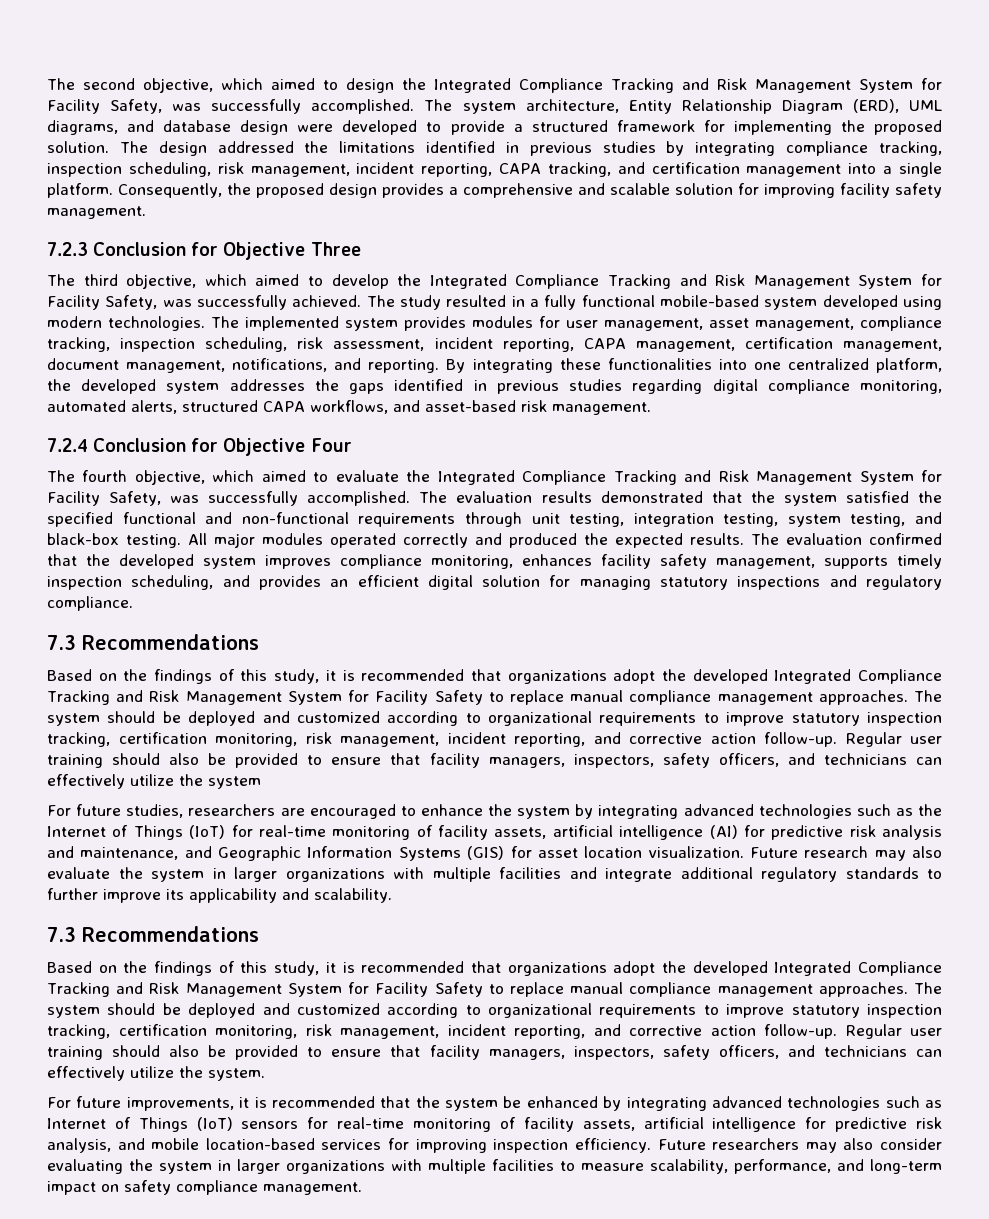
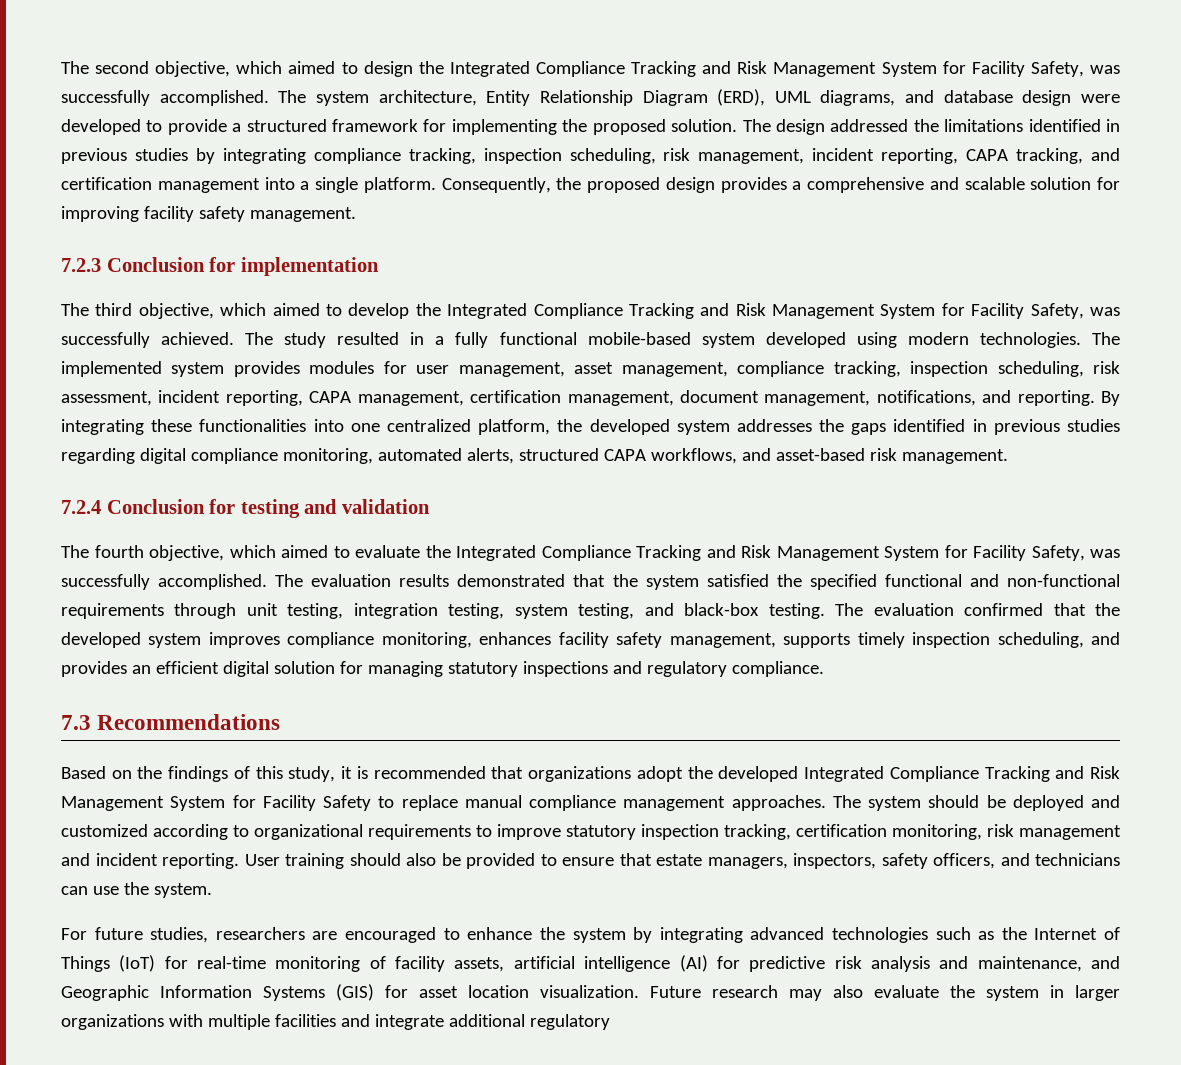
[223,242,361,260] Objective Three -> [240,257,379,276] implementation
[223,438,352,456] Objective Four -> [240,499,430,518] testing and validation
[188,533,744,548] All major modules operated correctly and produced the expected results. -> (825, 611) none
[340,732,942,747] [47,753,943,768] [47,774,261,789] management, incident reporting, and corrective action follow-up. Regular user training should also be provided to ensure that facility managers, inspectors, safety officers, and technicians can effectively utilize the system -> [1019,825,1121,840] [61,853,1120,869] [61,882,212,898] management and incident reporting. User training should also be provided to ensure that estate managers, inspectors, safety officers, and technicians can use the system.
[845,867,942,879] [47,888,392,903] [47,926,259,942] [47,961,942,976] [47,982,943,997] [47,1003,942,1018] [47,1024,942,1039] [47,1045,943,1060] [47,1066,265,1081] [47,1096,942,1111] [47,1117,943,1132] [47,1138,943,1153] [47,1159,942,1174] [47,1180,362,1195] standards to further improve its applicability and scalability. // 7.3 Recommendations // Based on the findings of this study, it is recommended that organizations adopt the developed Integrated Compliance Tracking and Risk Management System for Facility Safety to replace manual compliance management approaches. The system should be deployed and customized according to organizational requirements to improve statutory inspection tracking, certification monitoring, risk management, incident reporting, and corrective action follow-up. Regular user training should also be provided to ensure that facility managers, inspectors, safety officers, and technicians can effectively utilize the system. // For future improvements, it is recommended that the system be enhanced by integrating advanced technologies such as Internet of Things (IoT) sensors for real-time monitoring of facility assets, artificial intelligence for predictive risk analysis, and mobile location-based services for improving inspection efficiency. Future researchers may also consider evaluating the system in larger organizations with multiple facilities to measure scalability, performance, and long-term impact on safety compliance management. -> (610, 1022) none

